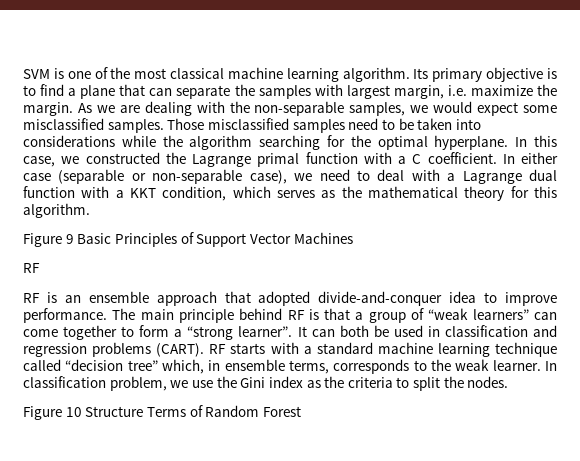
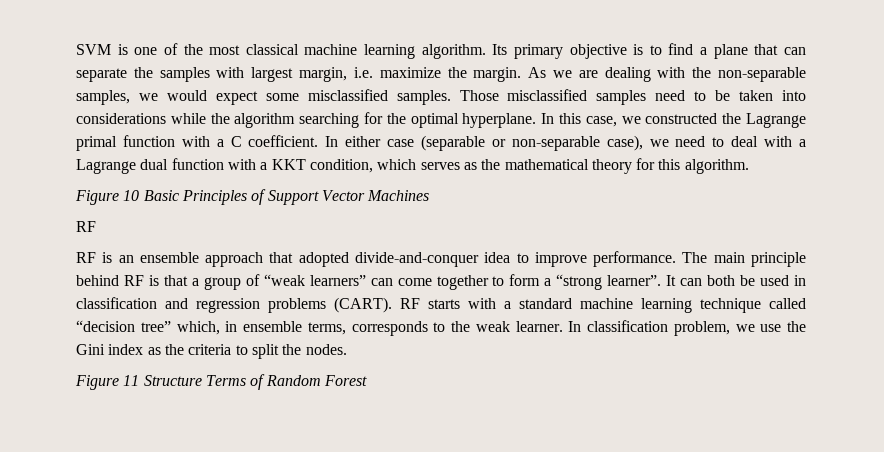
[65,234,74,244] 9 -> [123,190,140,201] 10
[65,407,82,417] 10 -> [123,375,140,386] 11

